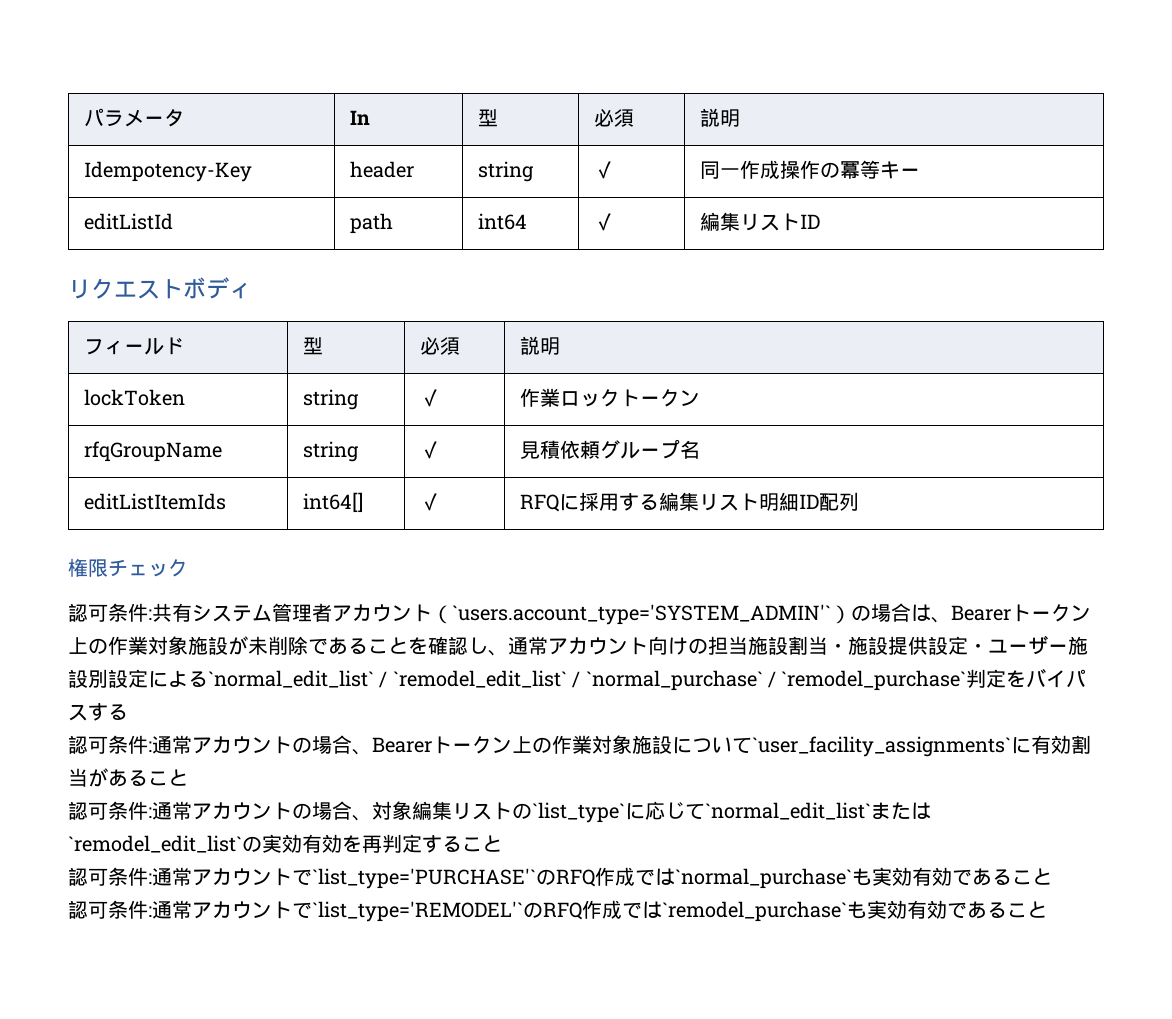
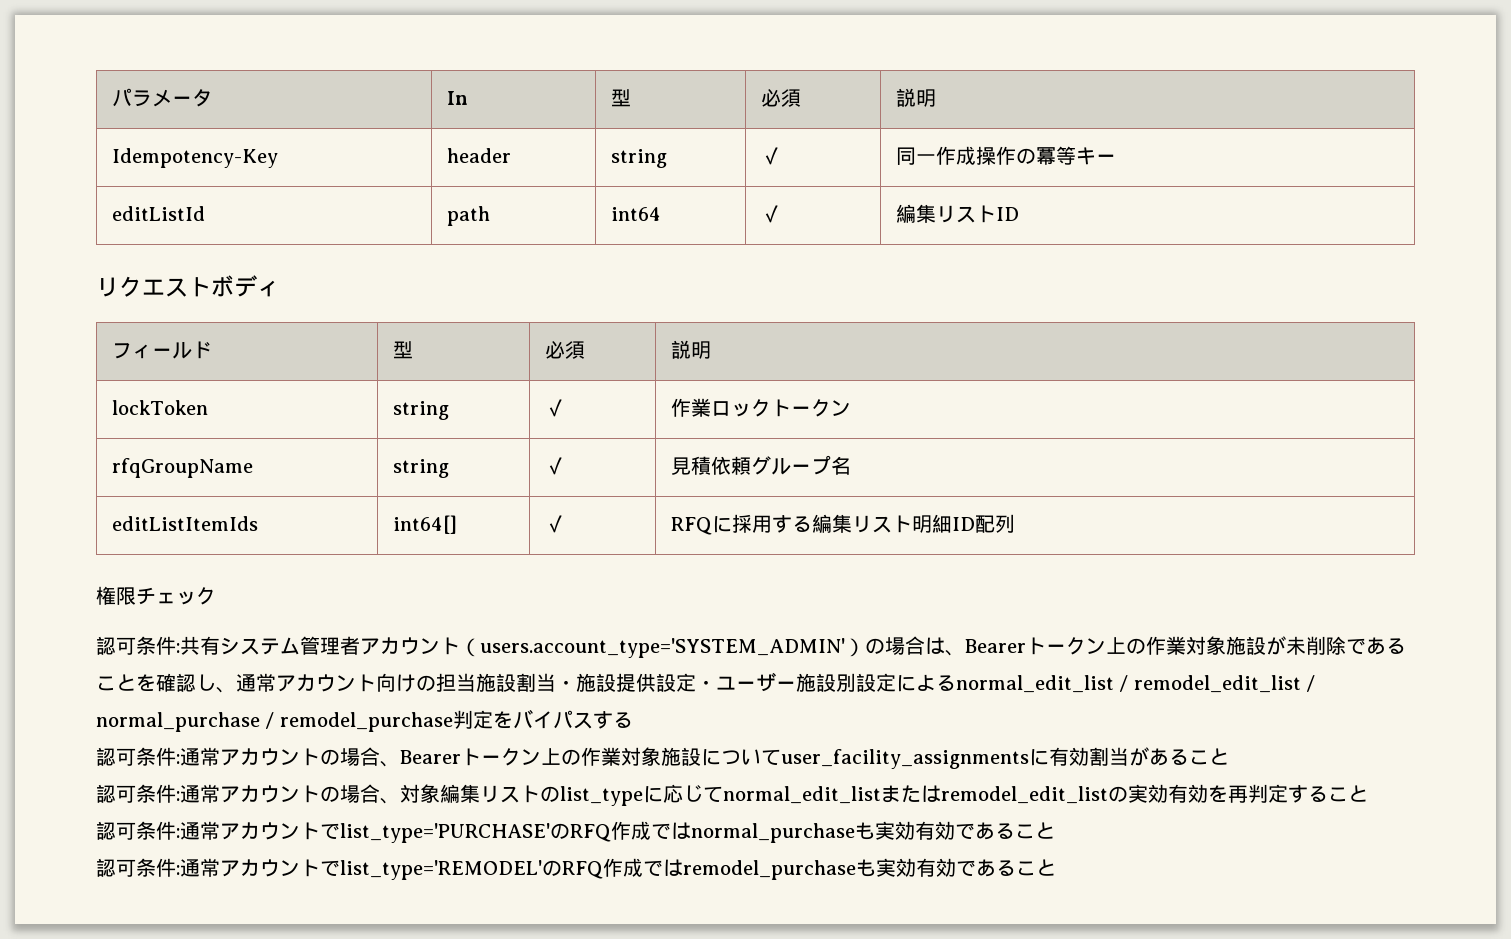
[452,604,831,625] `users.account_type='SYSTEM_ADMIN'` -> [480,638,845,658] users.account_type='SYSTEM_ADMIN'
[208,670,967,691] `normal_edit_list` / `remodel_edit_list` / `normal_purchase` / `remodel_purchase` -> [956,675,1316,693] [96,712,453,732] normal_edit_list / remodel_edit_list / normal_purchase / remodel_purchase
[752,736,1011,757] `user_facility_assignments` -> [781,749,1029,769] user_facility_assignments
[532,802,625,823] `list_type` -> [560,786,643,806] list_type
[705,802,931,820] [68,835,242,853] `normal_edit_list`または`remodel_edit_list` -> [723,785,1108,804] normal_edit_listまたはremodel_edit_list
[312,867,852,889] `list_type='PURCHASE'`のRFQ作成では`normal_purchase` -> [340,821,855,843] list_type='PURCHASE'のRFQ作成ではnormal_purchase
[312,900,847,922] `list_type='REMODEL'`のRFQ作成では`remodel_purchase` -> [340,858,856,880] list_type='REMODEL'のRFQ作成ではremodel_purchase

